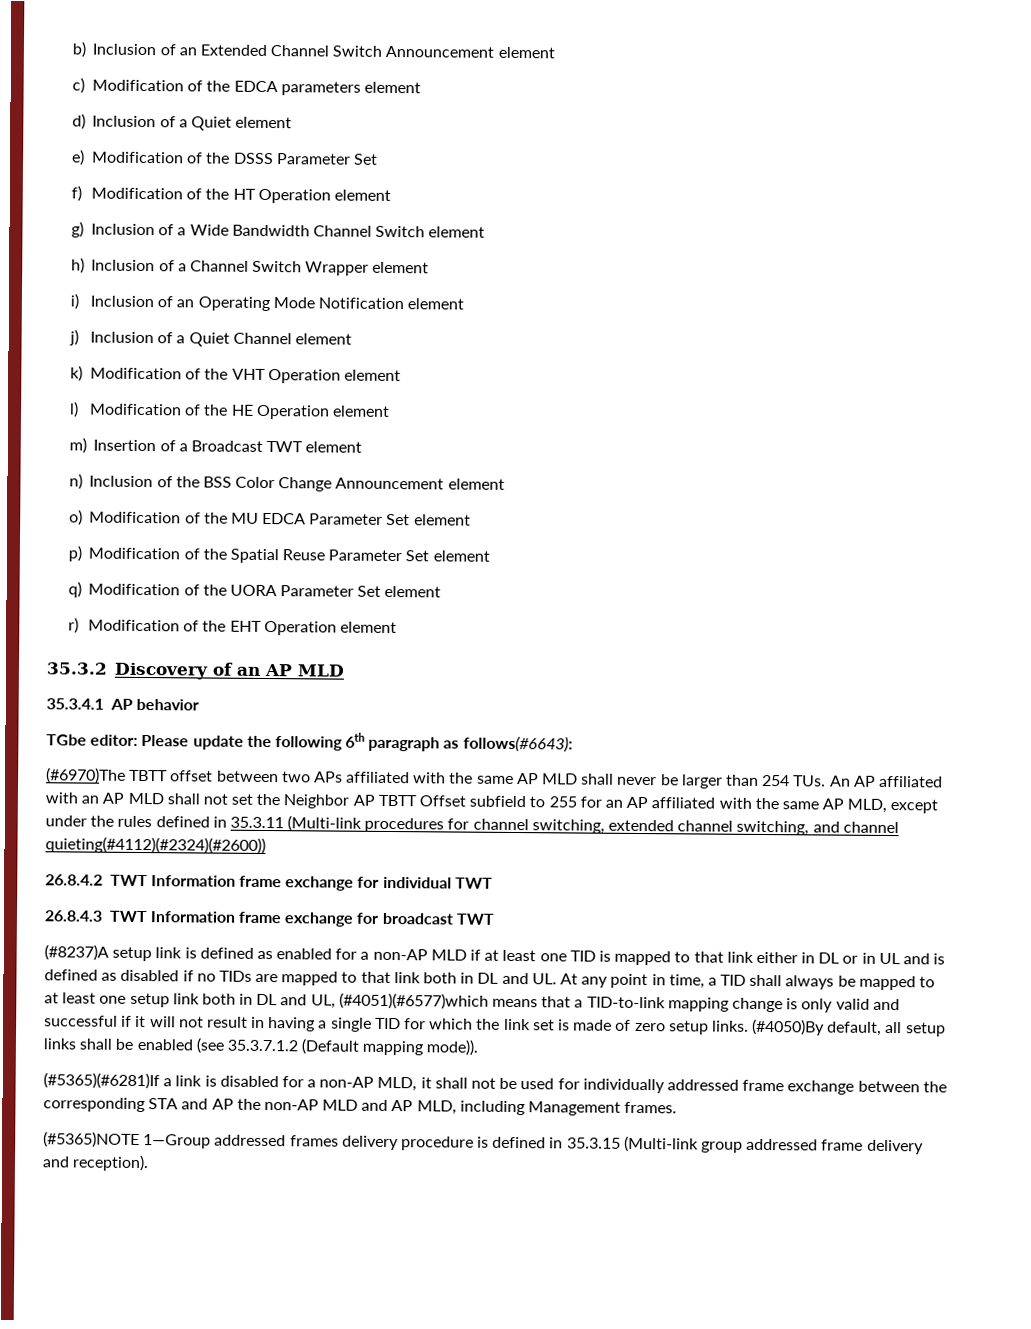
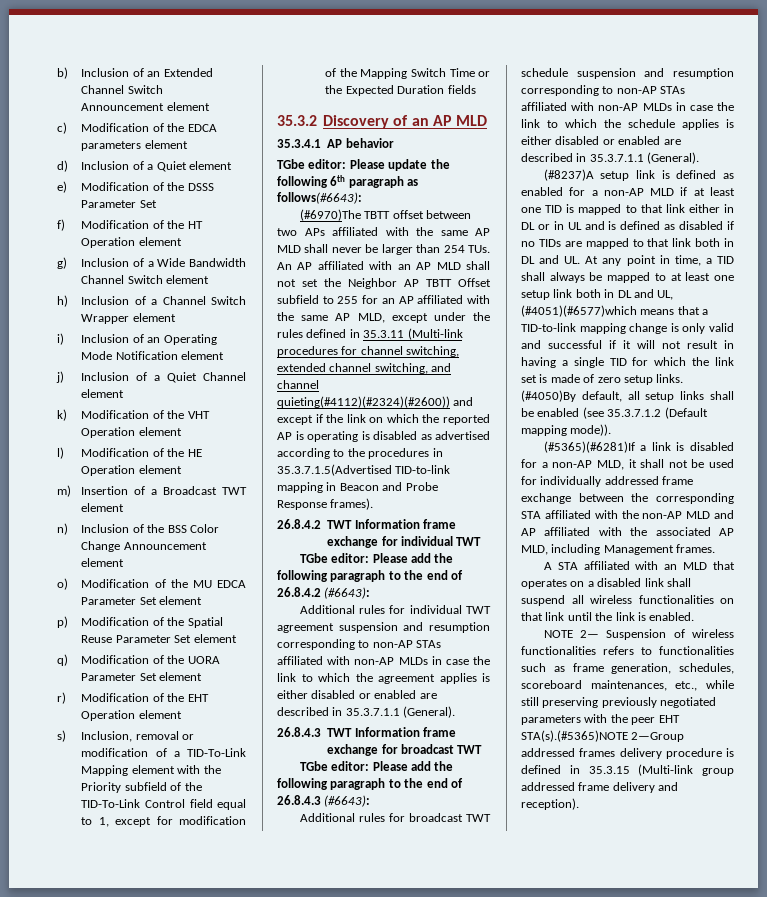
(398, 627) none -> [57,730,195,742] [81,748,246,757] [81,765,221,776] [81,782,202,793] [81,799,246,810] [81,816,246,827] [325,68,490,79] [325,85,476,96] // s) Inclusion, removal or modification of a TID-To-Link Mapping element with the Priority subfield of the TID-To-Link Control field equal to 1, except for modification of the Mapping Switch Time or the Expected Duration fields
(266, 845) none -> [453,397,474,406] [277,414,490,425] [277,431,490,442] [277,448,443,459] [277,464,451,476] [277,482,438,493] [277,498,374,510] and except if the link on which the reported AP is operating is disabled as advertised according to the procedures in 35.3.7.1.5(Advertised TID-to-link mapping in Beacon and Probe Response frames).
(493, 883) none -> [299,553,454,563] [277,570,463,582] [277,587,371,599] [299,605,491,614] [277,622,490,633] [277,639,442,650] [277,656,490,665] [277,673,490,684] [277,690,437,699] [277,706,456,718] // TGbe editor: Please add the following paragraph to the end of 26.8.4.2 (#6643): // Additional rules for individual TWT agreement suspension and resumption corresponding to non-AP STAs affiliated with non-AP MLDs in case the link to which the agreement applies is either disabled or enabled are described in 35.3.7.1.1 (General).
(494, 919) none -> [299,761,454,771] [277,778,463,790] [277,795,371,807] [299,813,491,822] [521,68,734,79] [521,85,686,96] [521,102,734,111] [521,119,734,130] [521,136,681,145] [521,152,700,164] // TGbe editor: Please add the following paragraph to the end of 26.8.4.3 (#6643): // Additional rules for broadcast TWT schedule suspension and resumption corresponding to non-AP STAs affiliated with non-AP MLDs in case the link to which the schedule applies is either disabled or enabled are described in 35.3.7.1.1 (General).
[181,1098,234,1110] and AP -> [544,510,618,519] affiliated with
(414, 1106) none -> [544,527,734,536] affiliated with the associated AP
[43,1131,212,1149] (#5365)NOTE 1—Group -> [543,561,735,570] [521,578,691,589] [521,595,734,606] [521,612,695,621] [543,629,734,640] [521,646,734,655] [521,663,734,674] [521,680,734,691] [521,697,717,708] [521,714,680,725] [521,730,685,742] A STA affiliated with an MLD that operates on a disabled link shall suspend all wireless functionalities on that link until the link is enabled. // NOTE 2— Suspension of wireless functionalities refers to functionalities such as frame generation, schedules, scoreboard maintenances, etc., while still preserving previously negotiated parameters with the peer EHT STA(s).(#5365)NOTE 2—Group

